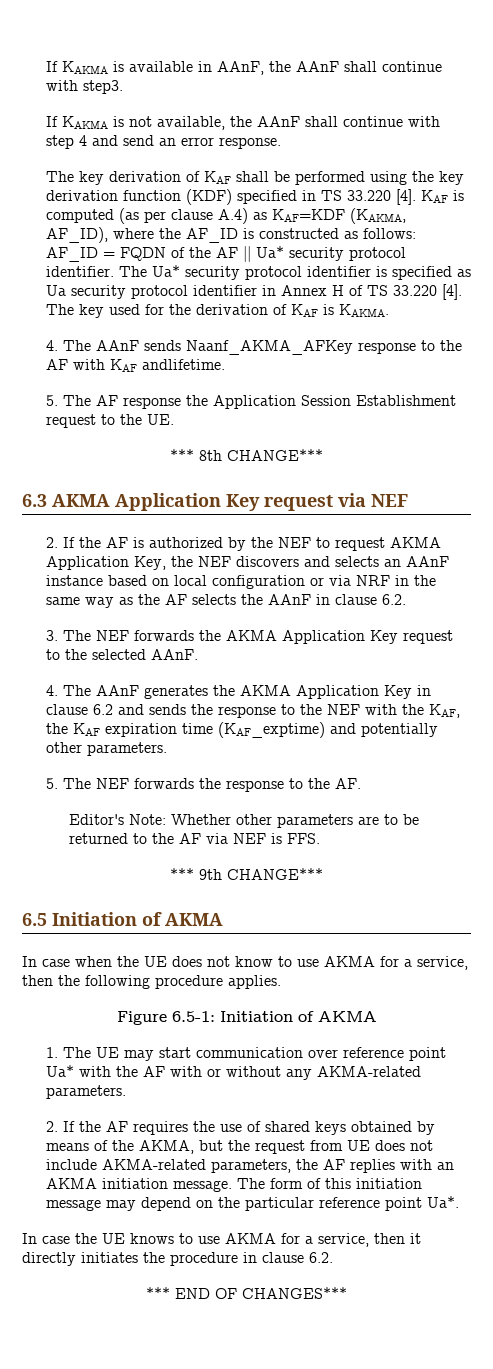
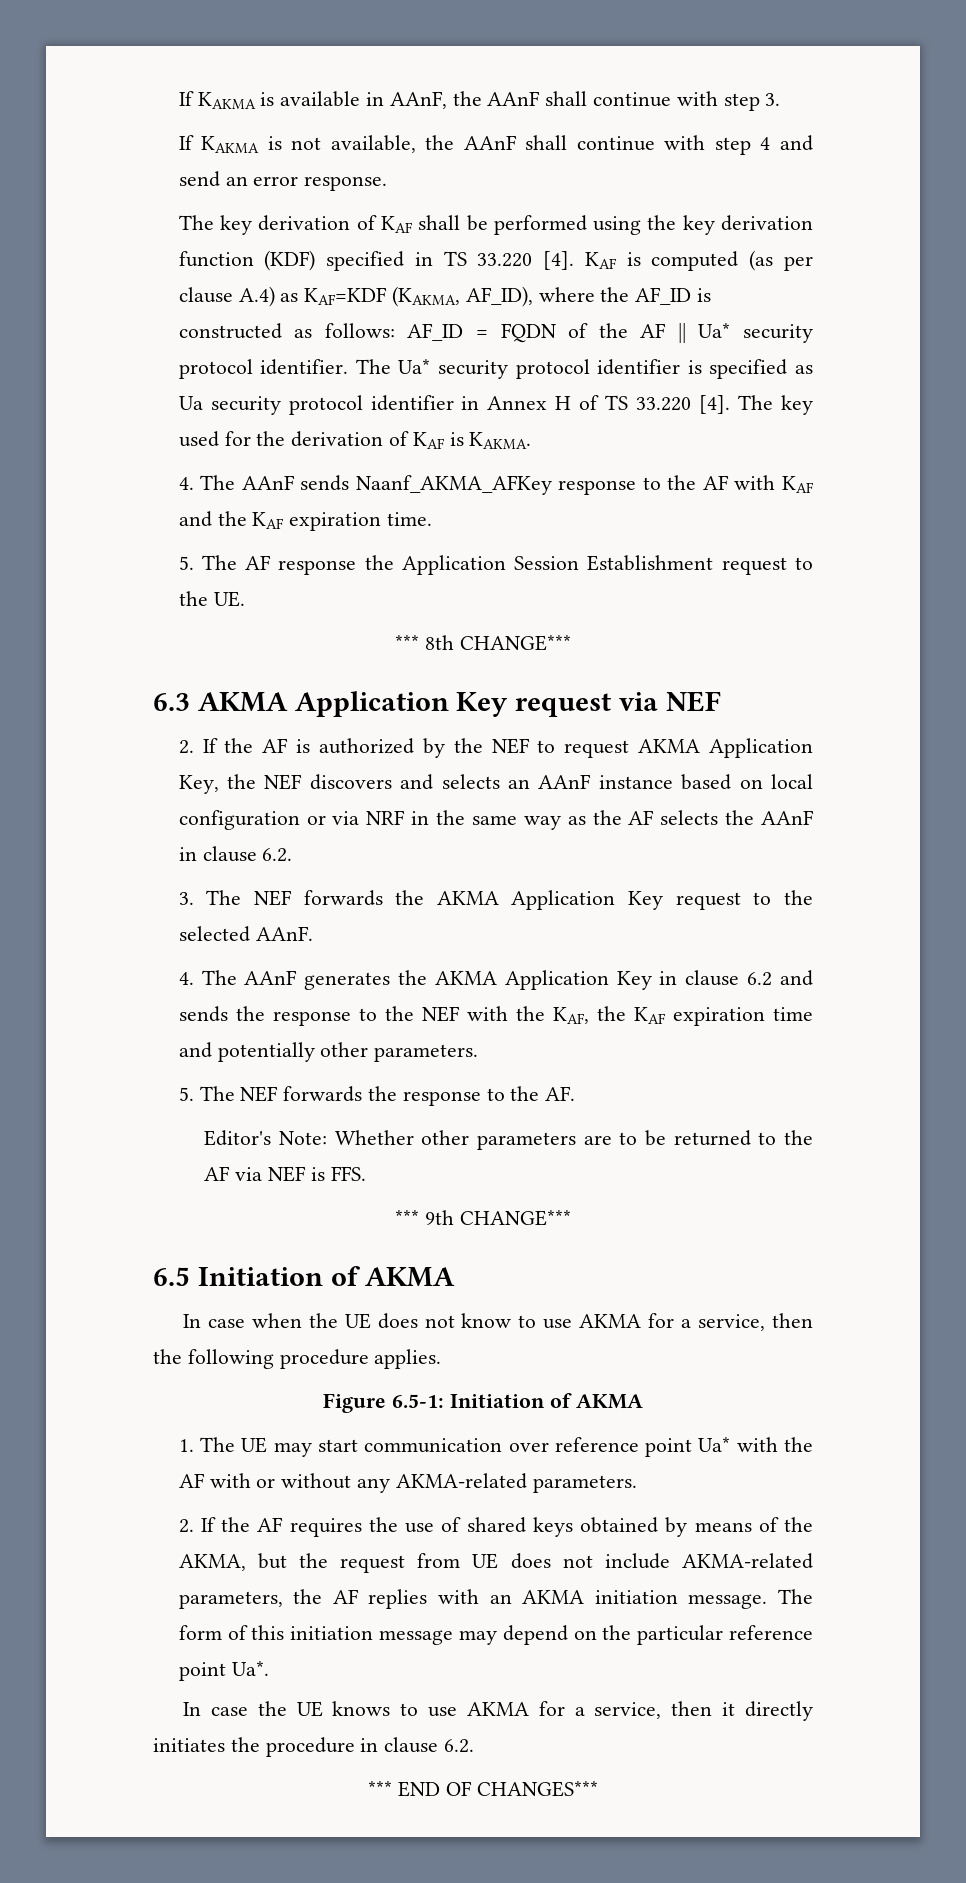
[82,80,123,94] step3. -> [723,93,781,111] step 3.
[141,359,225,370] andlifetime. -> [178,511,432,531] and the KAF expiration time.
[217,722,325,738] (KAF_exptime) -> (814, 1014) none

